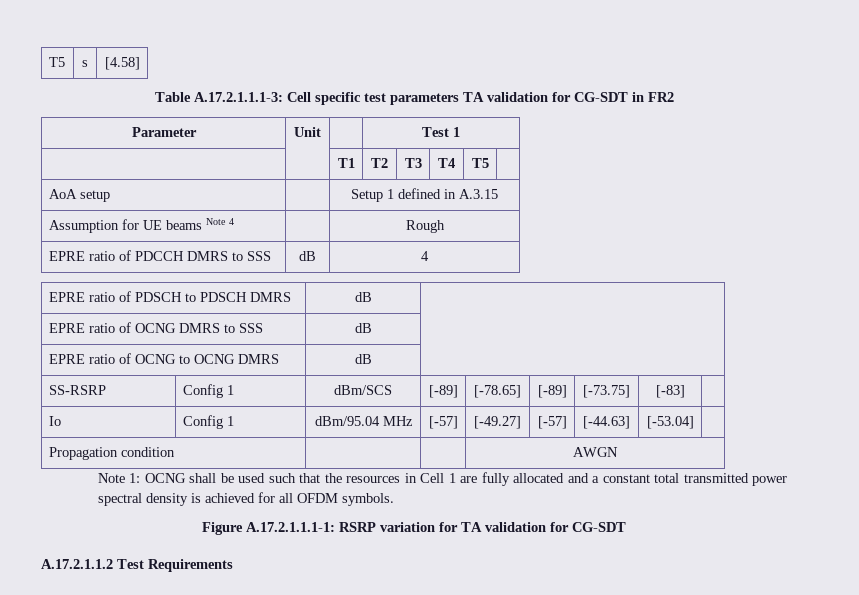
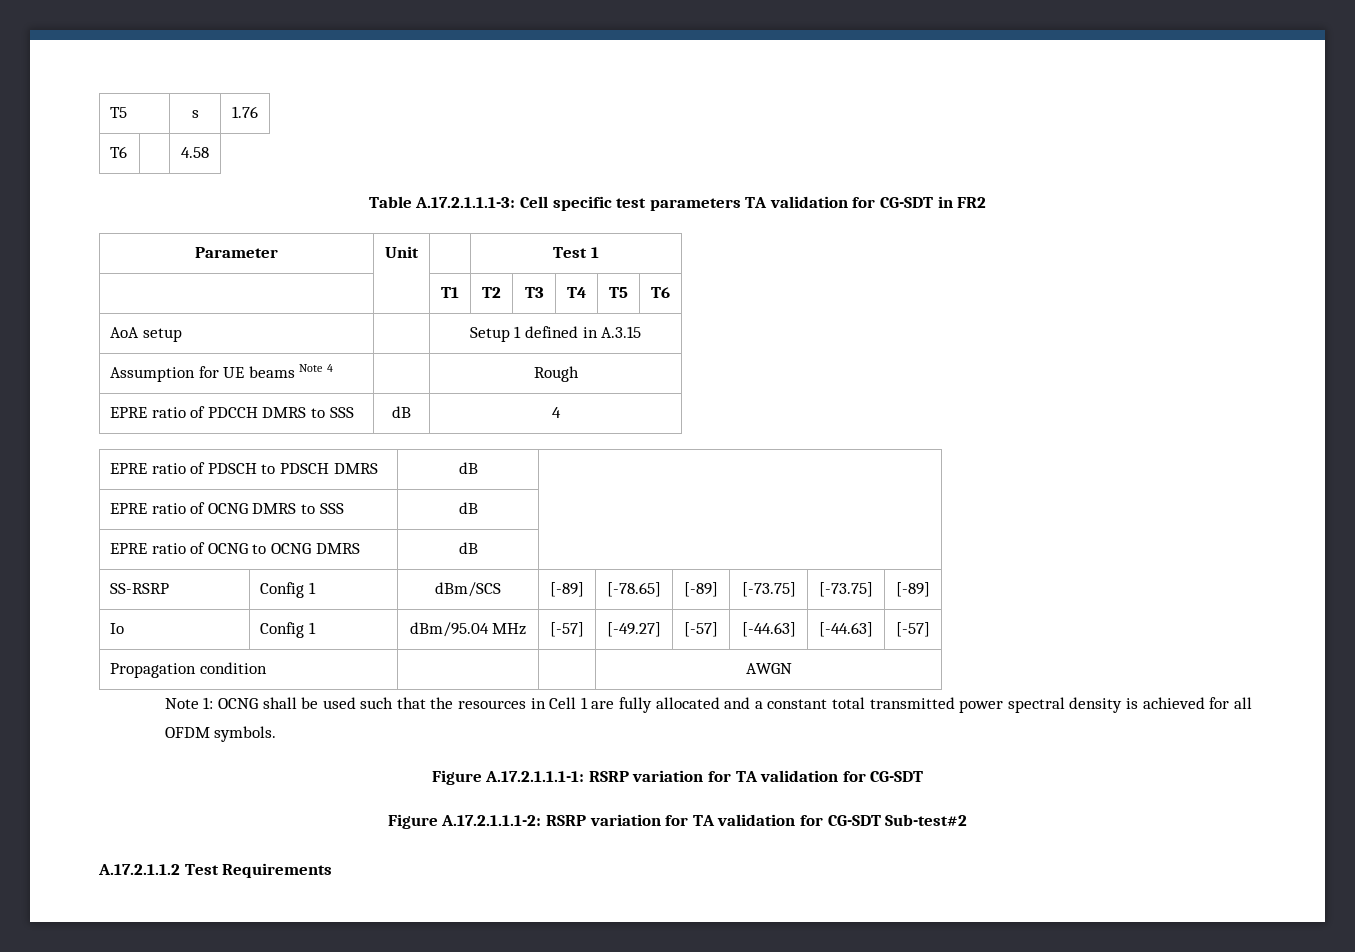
[104,57,140,70] [4.58] -> [232,106,258,118] [110,146,128,158] [181,147,209,158] 1.76 // T6 | | 4.58
(489, 163) none -> [651,287,670,298] T6
[655,385,685,398] [-83] | -> [819,582,873,597] [896,582,930,597] [-73.75] | [-89]
[646,416,694,429] [-53.04] | -> [819,622,873,637] [896,622,930,637] [-44.63] | [-57]
(626, 527) none -> [387,814,968,829] // Figure A.17.2.1.1.1-2: RSRP variation for TA validation for CG-SDT Sub-test#2

